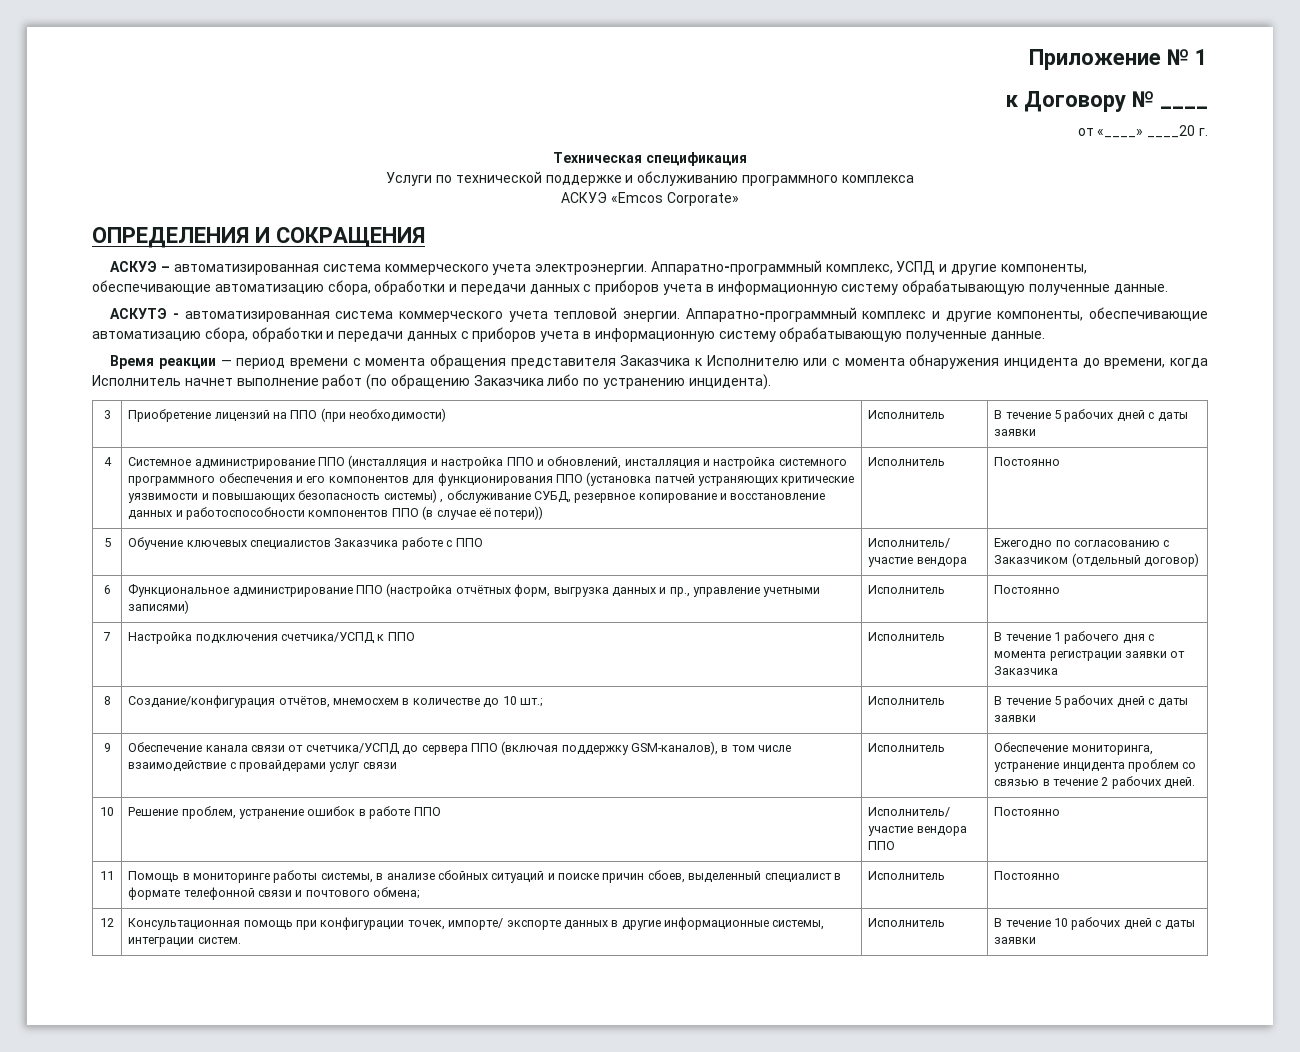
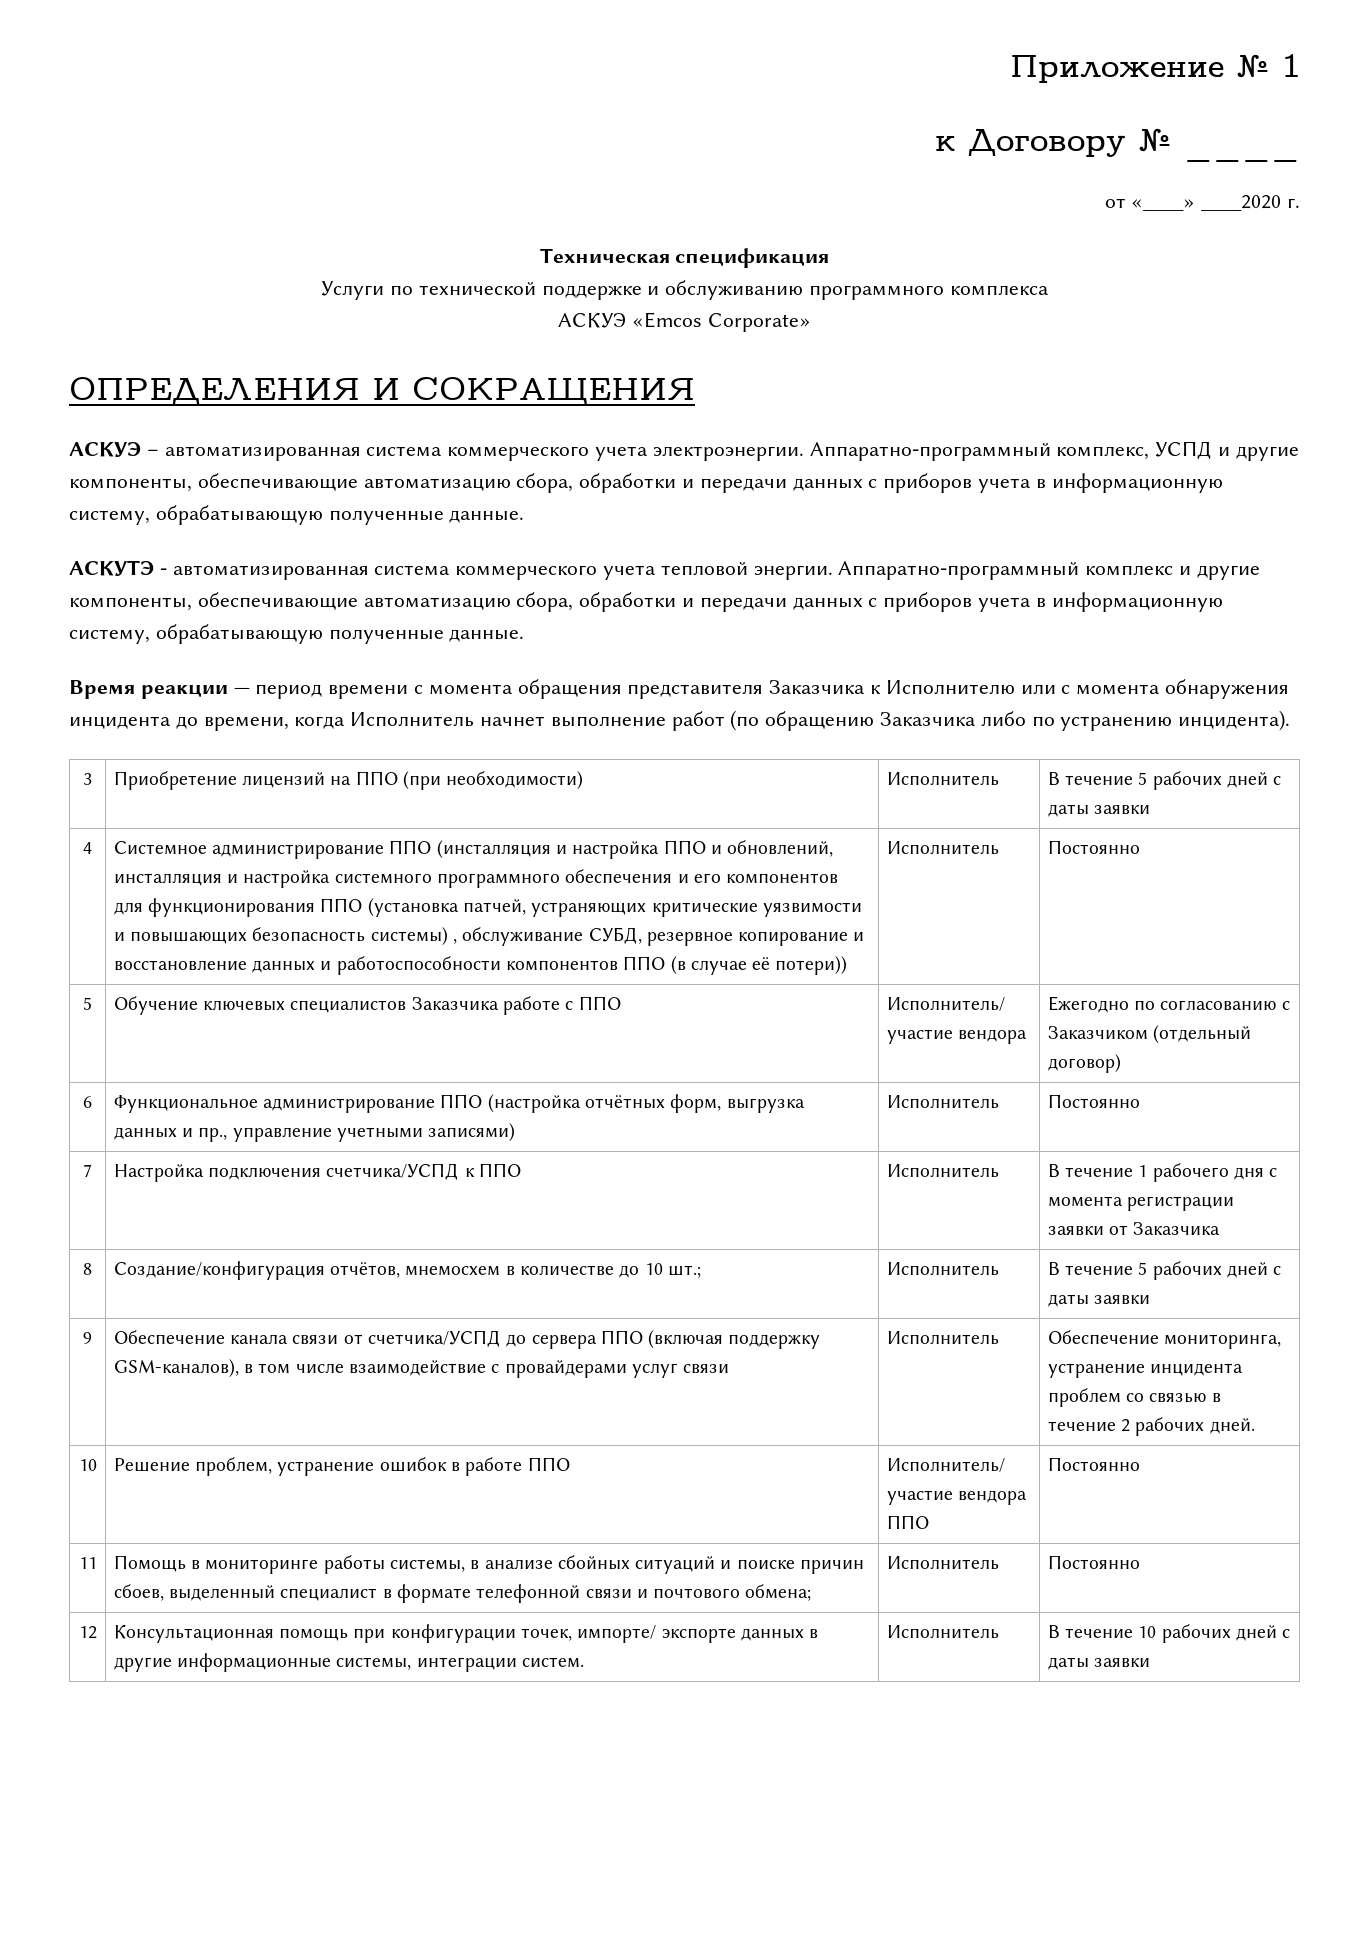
[1147,125,1196,138] ____20 -> [1201,195,1282,211] ____2020
[841,284,899,295] систему -> [69,510,150,525] систему,
[718,331,776,342] систему -> [69,629,150,644] систему,
[654,474,695,483] патчей -> [462,899,526,915] патчей,

